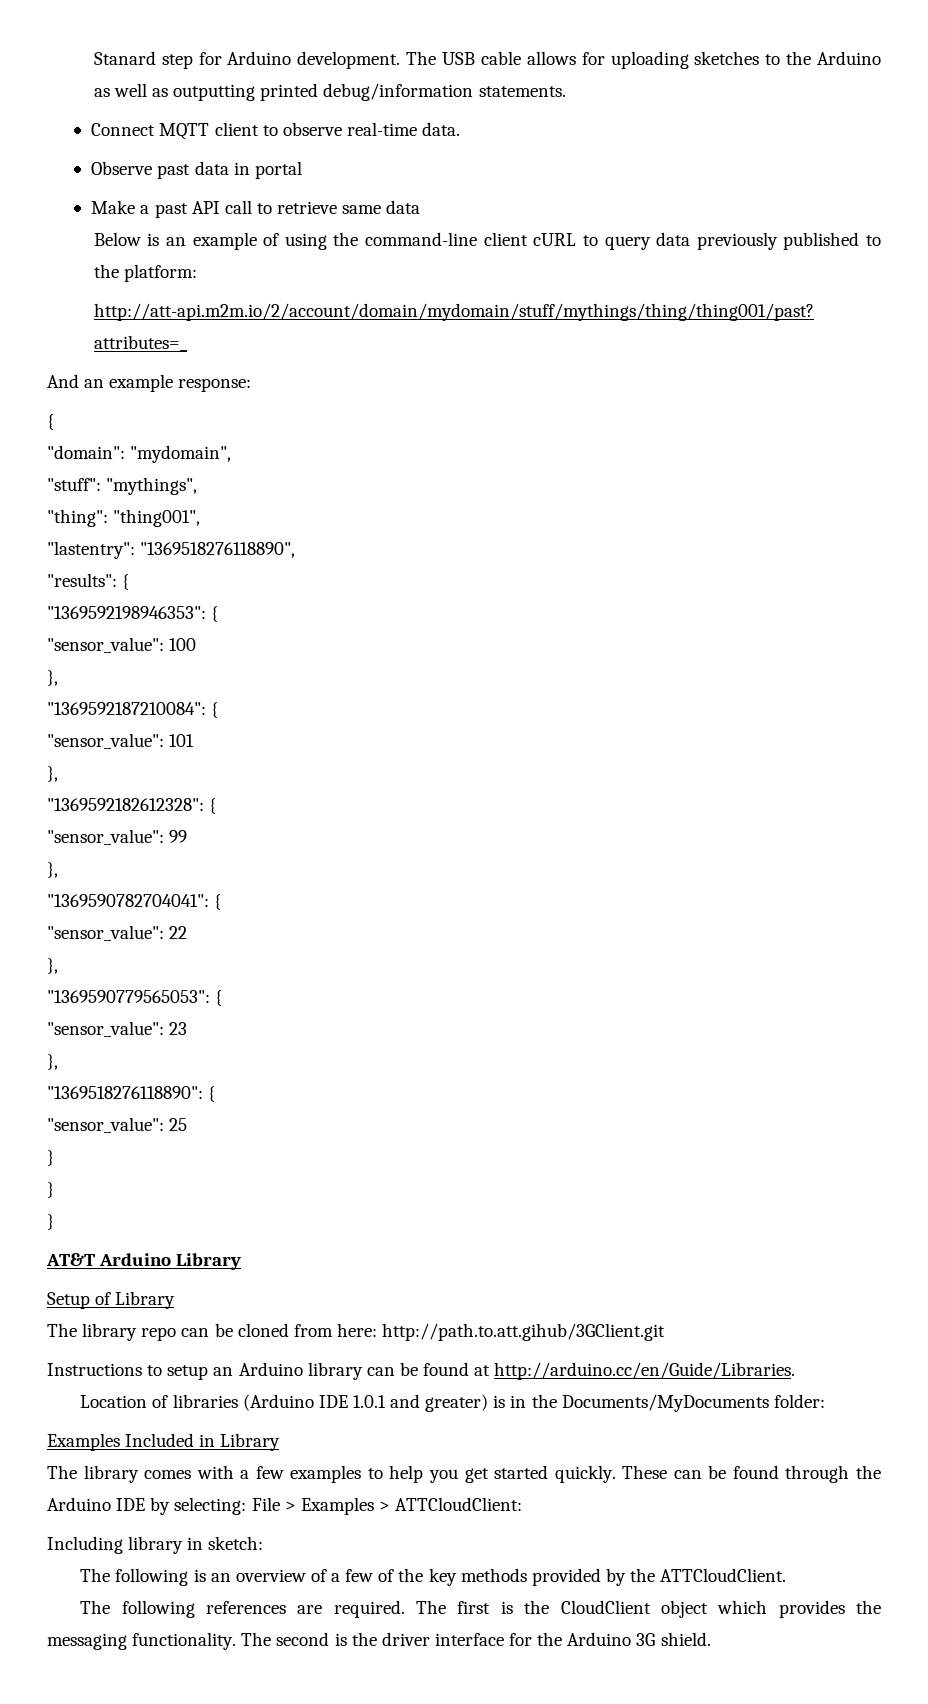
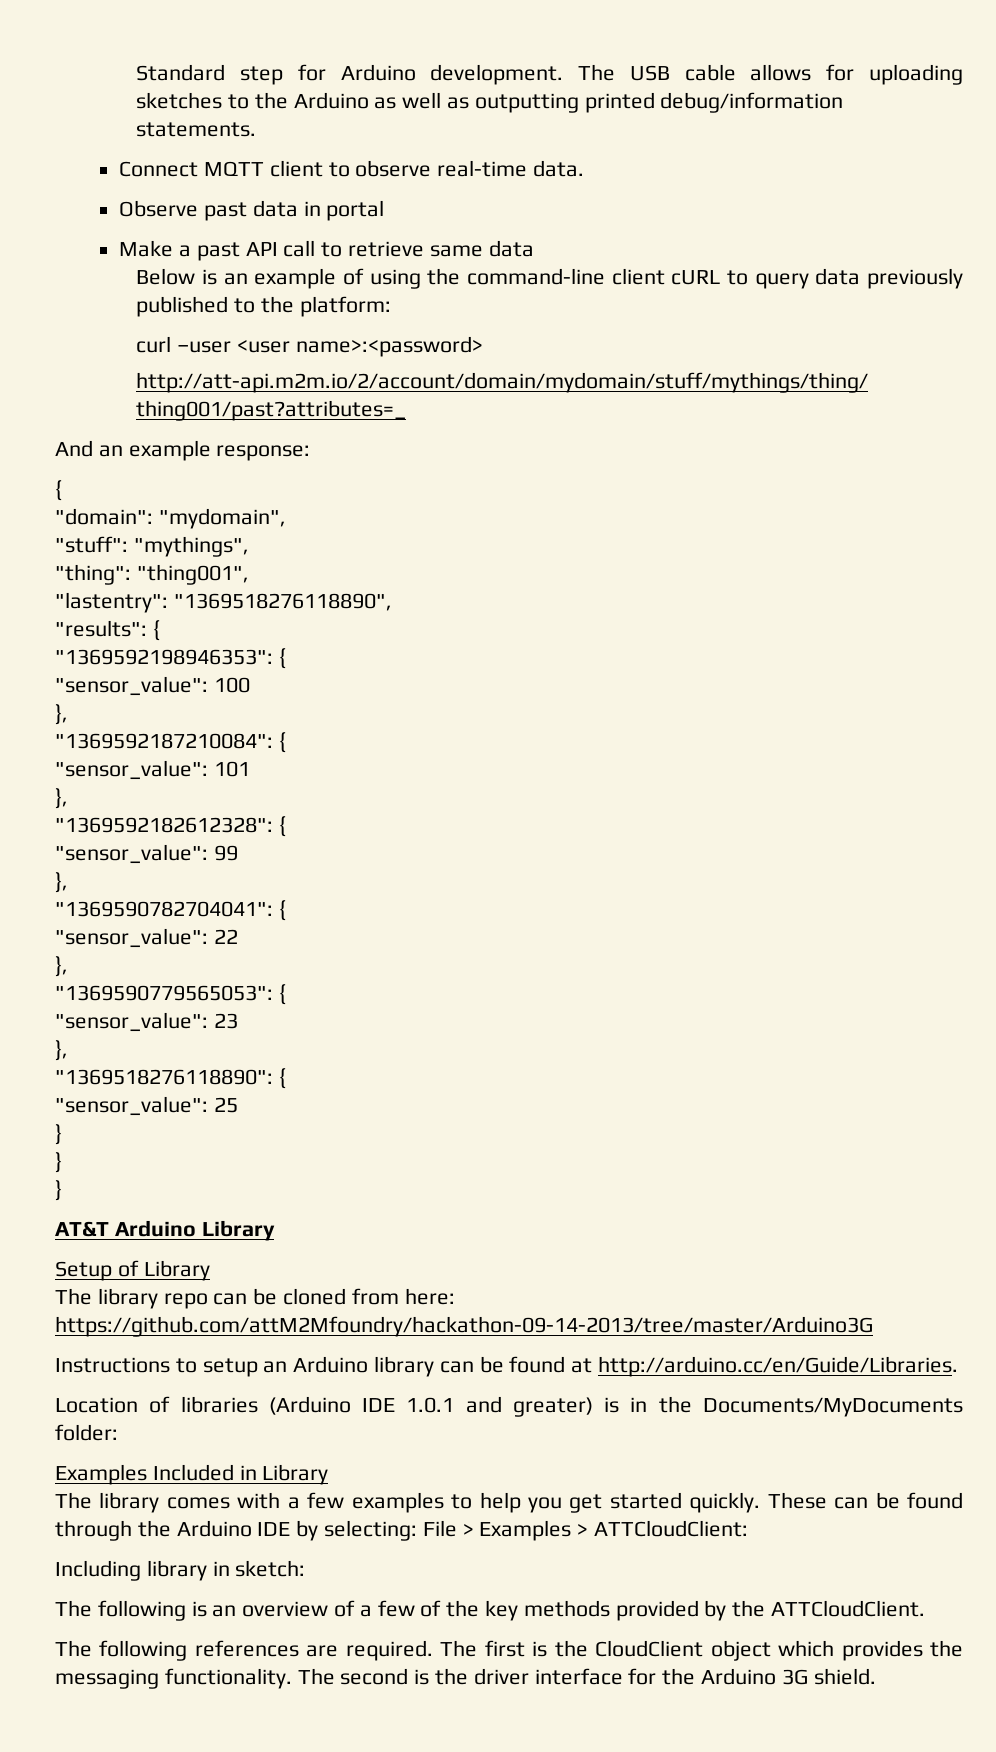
[93,51,156,65] Stanard -> [136,64,226,81] Standard
(197, 273) none -> [136,336,483,357] // curl –user <user name>:<password>
[382,1323,666,1341] http://path.to.att.gihub/3GClient.git -> [55,1316,873,1337] https://github.com/attM2Mfoundry/hackathon-09-14-2013/tree/master/Arduino3G

